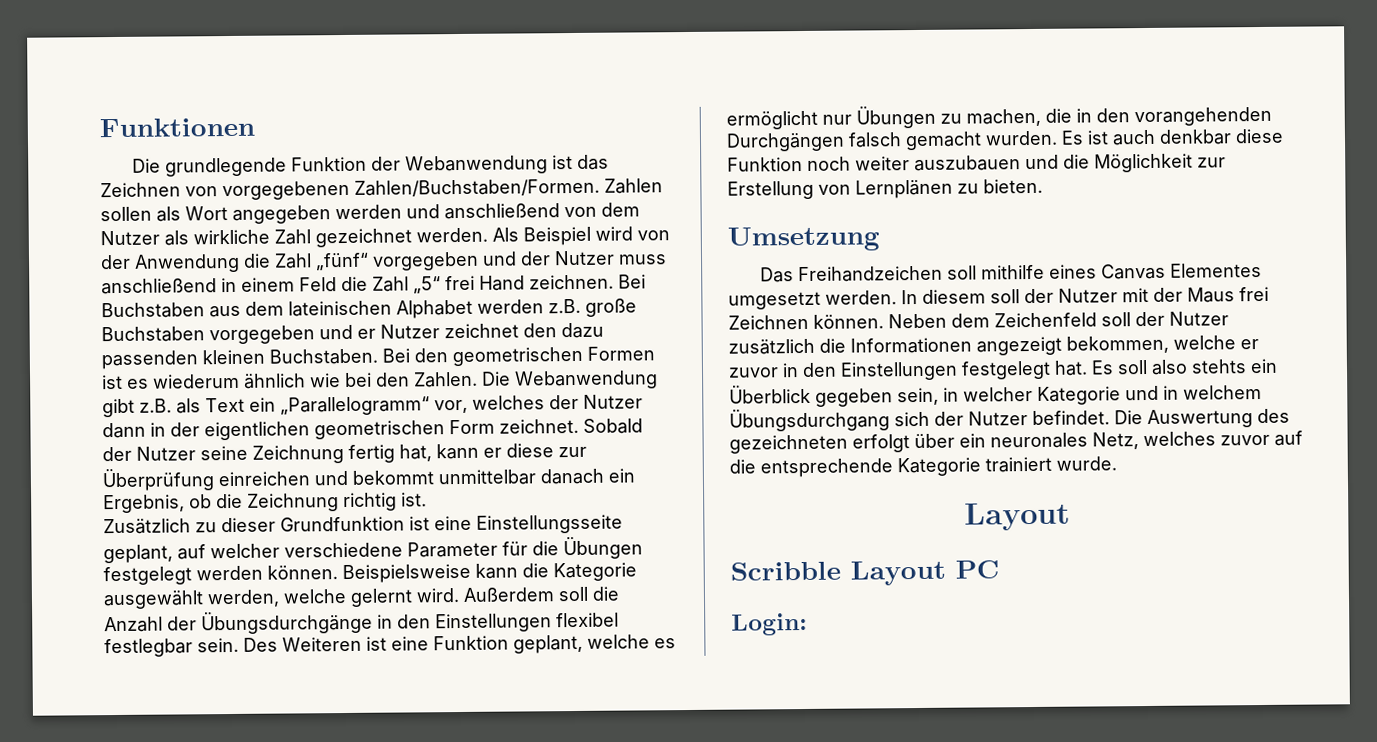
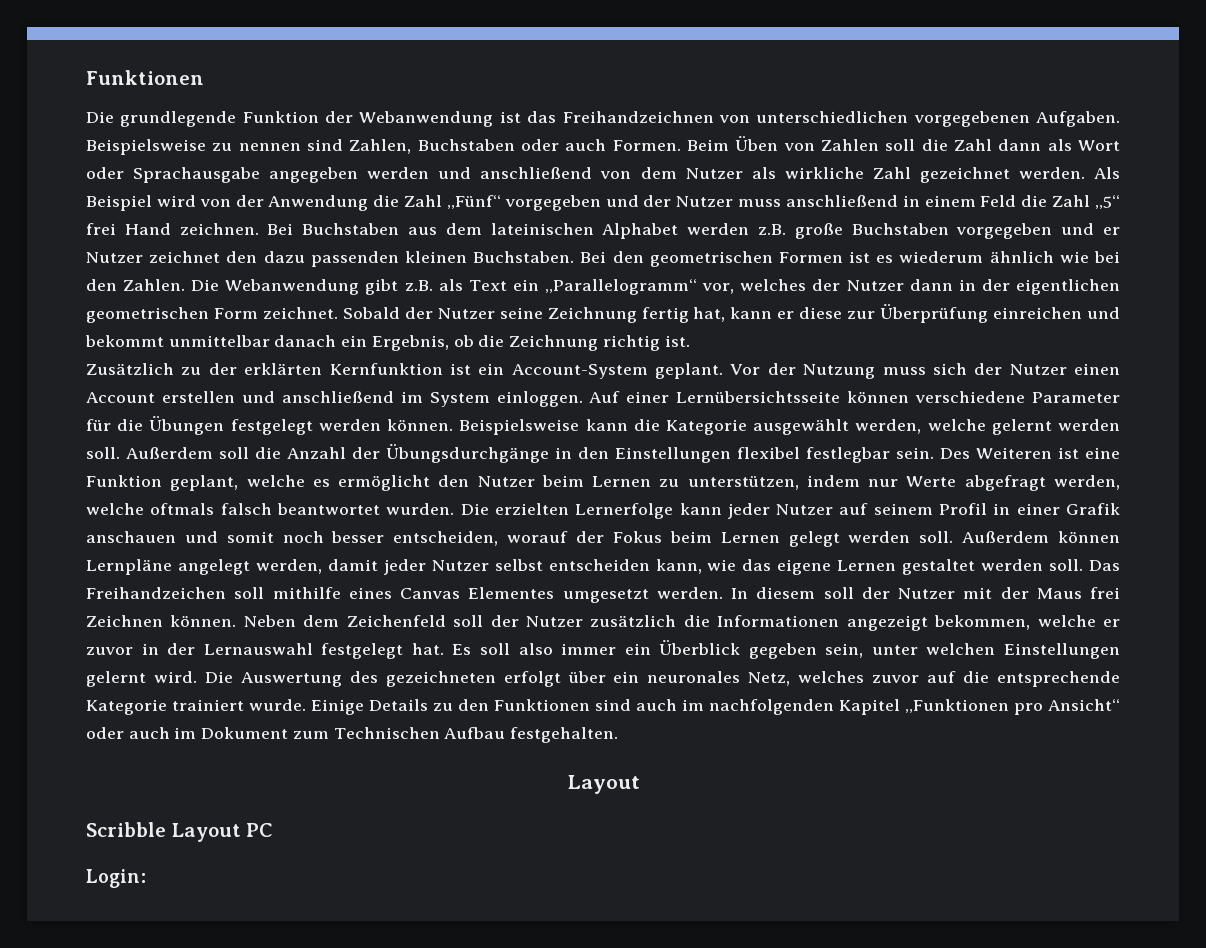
[100,178,663,201] [100,206,228,222] Zeichnen von vorgegebenen Zahlen/Buchstaben/Formen. Zahlen sollen als Wort -> [562,111,1120,127] [86,136,1121,155] [86,167,261,183] Freihandzeichnen von unterschiedlichen vorgegebenen Aufgaben. Beispielsweise zu nennen sind Zahlen, Buchstaben oder auch Formen. Beim Üben von Zahlen soll die Zahl dann als Wort oder Sprachausgabe
[315,252,369,271] „fünf“ -> [446,195,501,209] „Fünf“
[221,514,623,534] [103,543,280,564] dieser Grundfunktion ist eine Einstellungsseite geplant, auf welcher -> [208,363,1120,379] [86,391,910,407] der erklärten Kernfunktion ist ein Account-System geplant. Vor der Nutzung muss sich der Nutzer einen Account erstellen und anschließend im System einloggen. Auf einer Lernübersichtsseite können
[416,588,460,603] wird. -> [1057,419,1120,431] [86,447,120,459] werden soll.
[822,105,1272,129] [726,128,1284,152] [727,153,1226,173] [727,178,1043,200] [727,226,880,252] nur Übungen zu machen, die in den vorangehenden Durchgängen falsch gemacht wurden. Es ist auch denkbar diese Funktion noch weiter auszubauen und die Möglichkeit zur Erstellung von Lernplänen zu bieten. // Umsetzung // -> [438,475,1120,491] [86,503,1120,519] [86,531,1120,547] [86,559,1084,575] den Nutzer beim Lernen zu unterstützen, indem nur Werte abgefragt werden, welche oftmals falsch beantwortet wurden. Die erzielten Lernerfolge kann jeder Nutzer auf seinem Profil in einer Grafik anschauen und somit noch besser entscheiden, worauf der Fokus beim Lernen gelegt werden soll. Außerdem können Lernpläne angelegt werden, damit jeder Nutzer selbst entscheiden kann, wie das eigene Lernen gestaltet werden soll.
[802,361,958,381] den Einstellungen -> [167,643,313,655] der Lernauswahl
[1191,359,1247,374] stehts -> [561,643,617,655] immer
[943,385,1262,405] [729,408,1110,432] in welcher Kategorie und in welchem Übungsdurchgang sich der Nutzer befindet. -> [871,643,1120,659] [86,671,197,687] unter welchen Einstellungen gelernt wird.
(1117, 463) none -> [311,699,1120,715] [86,727,619,743] Einige Details zu den Funktionen sind auch im nachfolgenden Kapitel „Funktionen pro Ansicht“ oder auch im Dokument zum Technischen Aufbau festgehalten.

